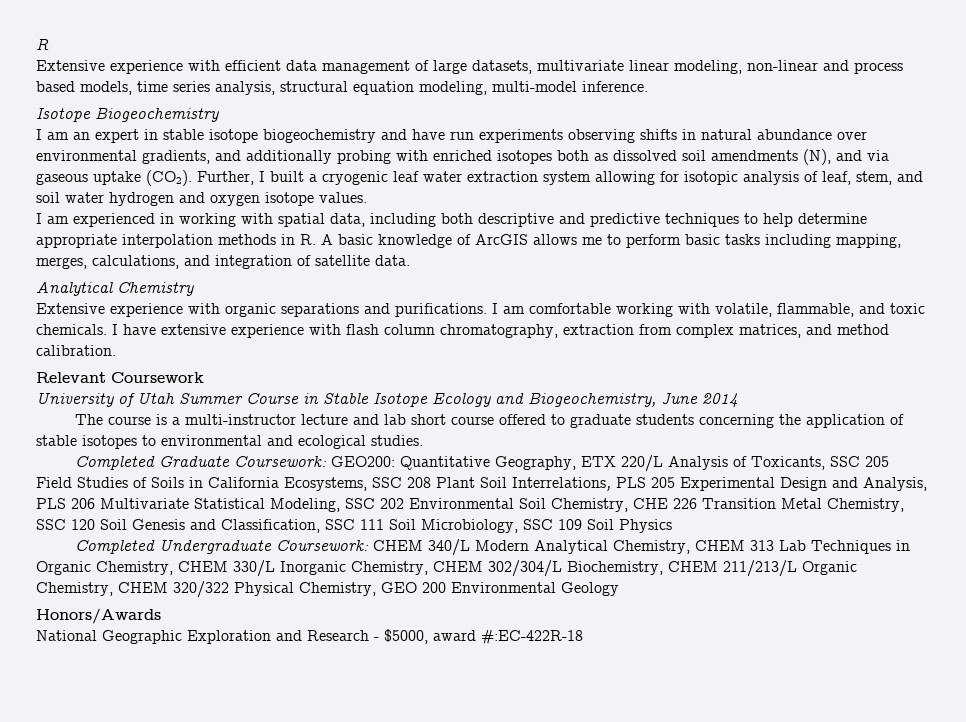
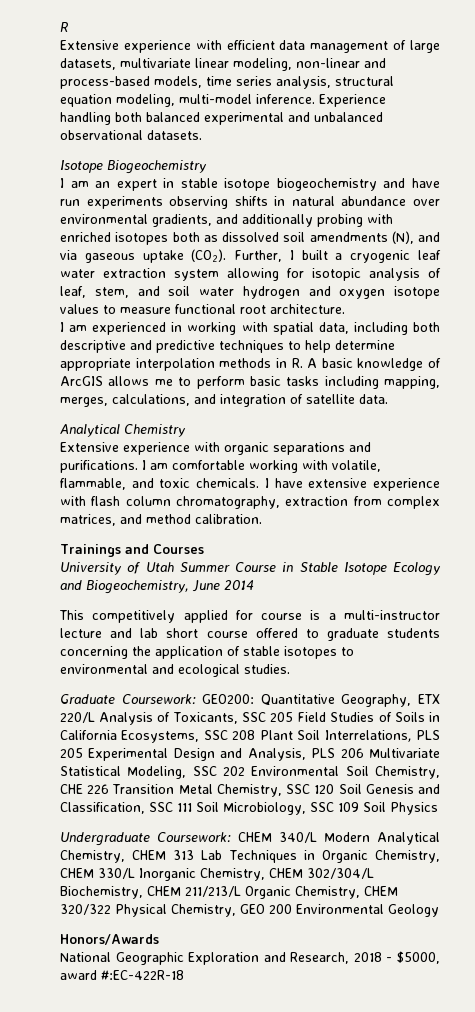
[854,62,903,74] [36,81,75,92] process based -> [60,76,150,89] process-based
(648, 86) none -> [319,94,386,107] [60,112,383,125] [60,130,202,140] Experience handling both balanced experimental and unbalanced observational datasets.
[319,192,367,203] values. -> [60,304,345,314] values to measure functional root architecture.
[36,372,204,383] Relevant Coursework -> [60,544,204,557] Trainings and Courses
[75,414,104,425] The -> [59,610,253,623] This competitively applied for
[75,456,156,470] Completed -> (290, 669) none
[75,540,156,554] Completed -> (438, 808) none
[307,630,369,641] Research -> [290,952,382,964] Research, 2018

